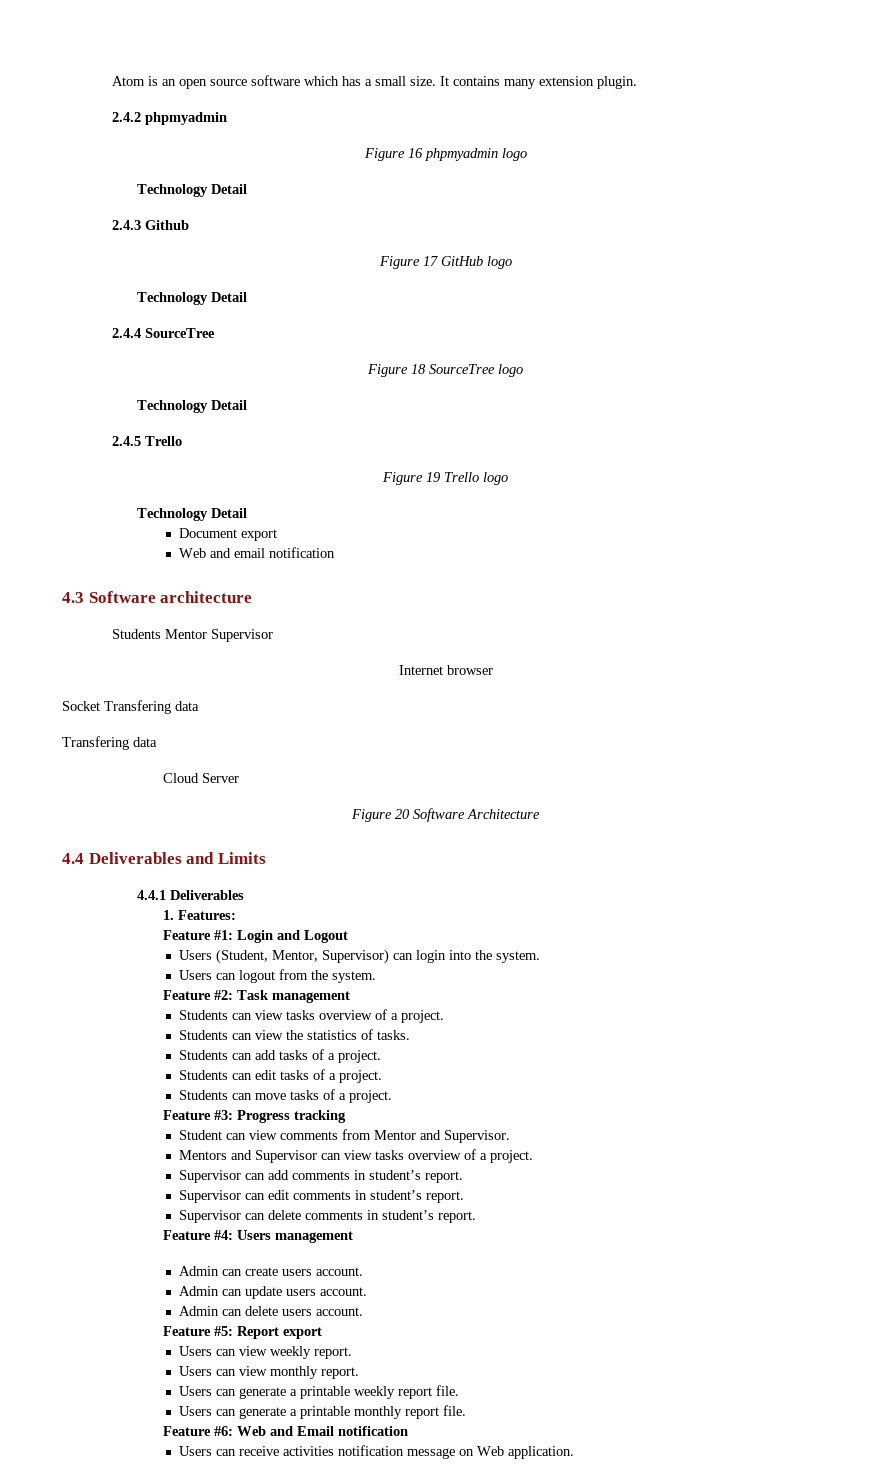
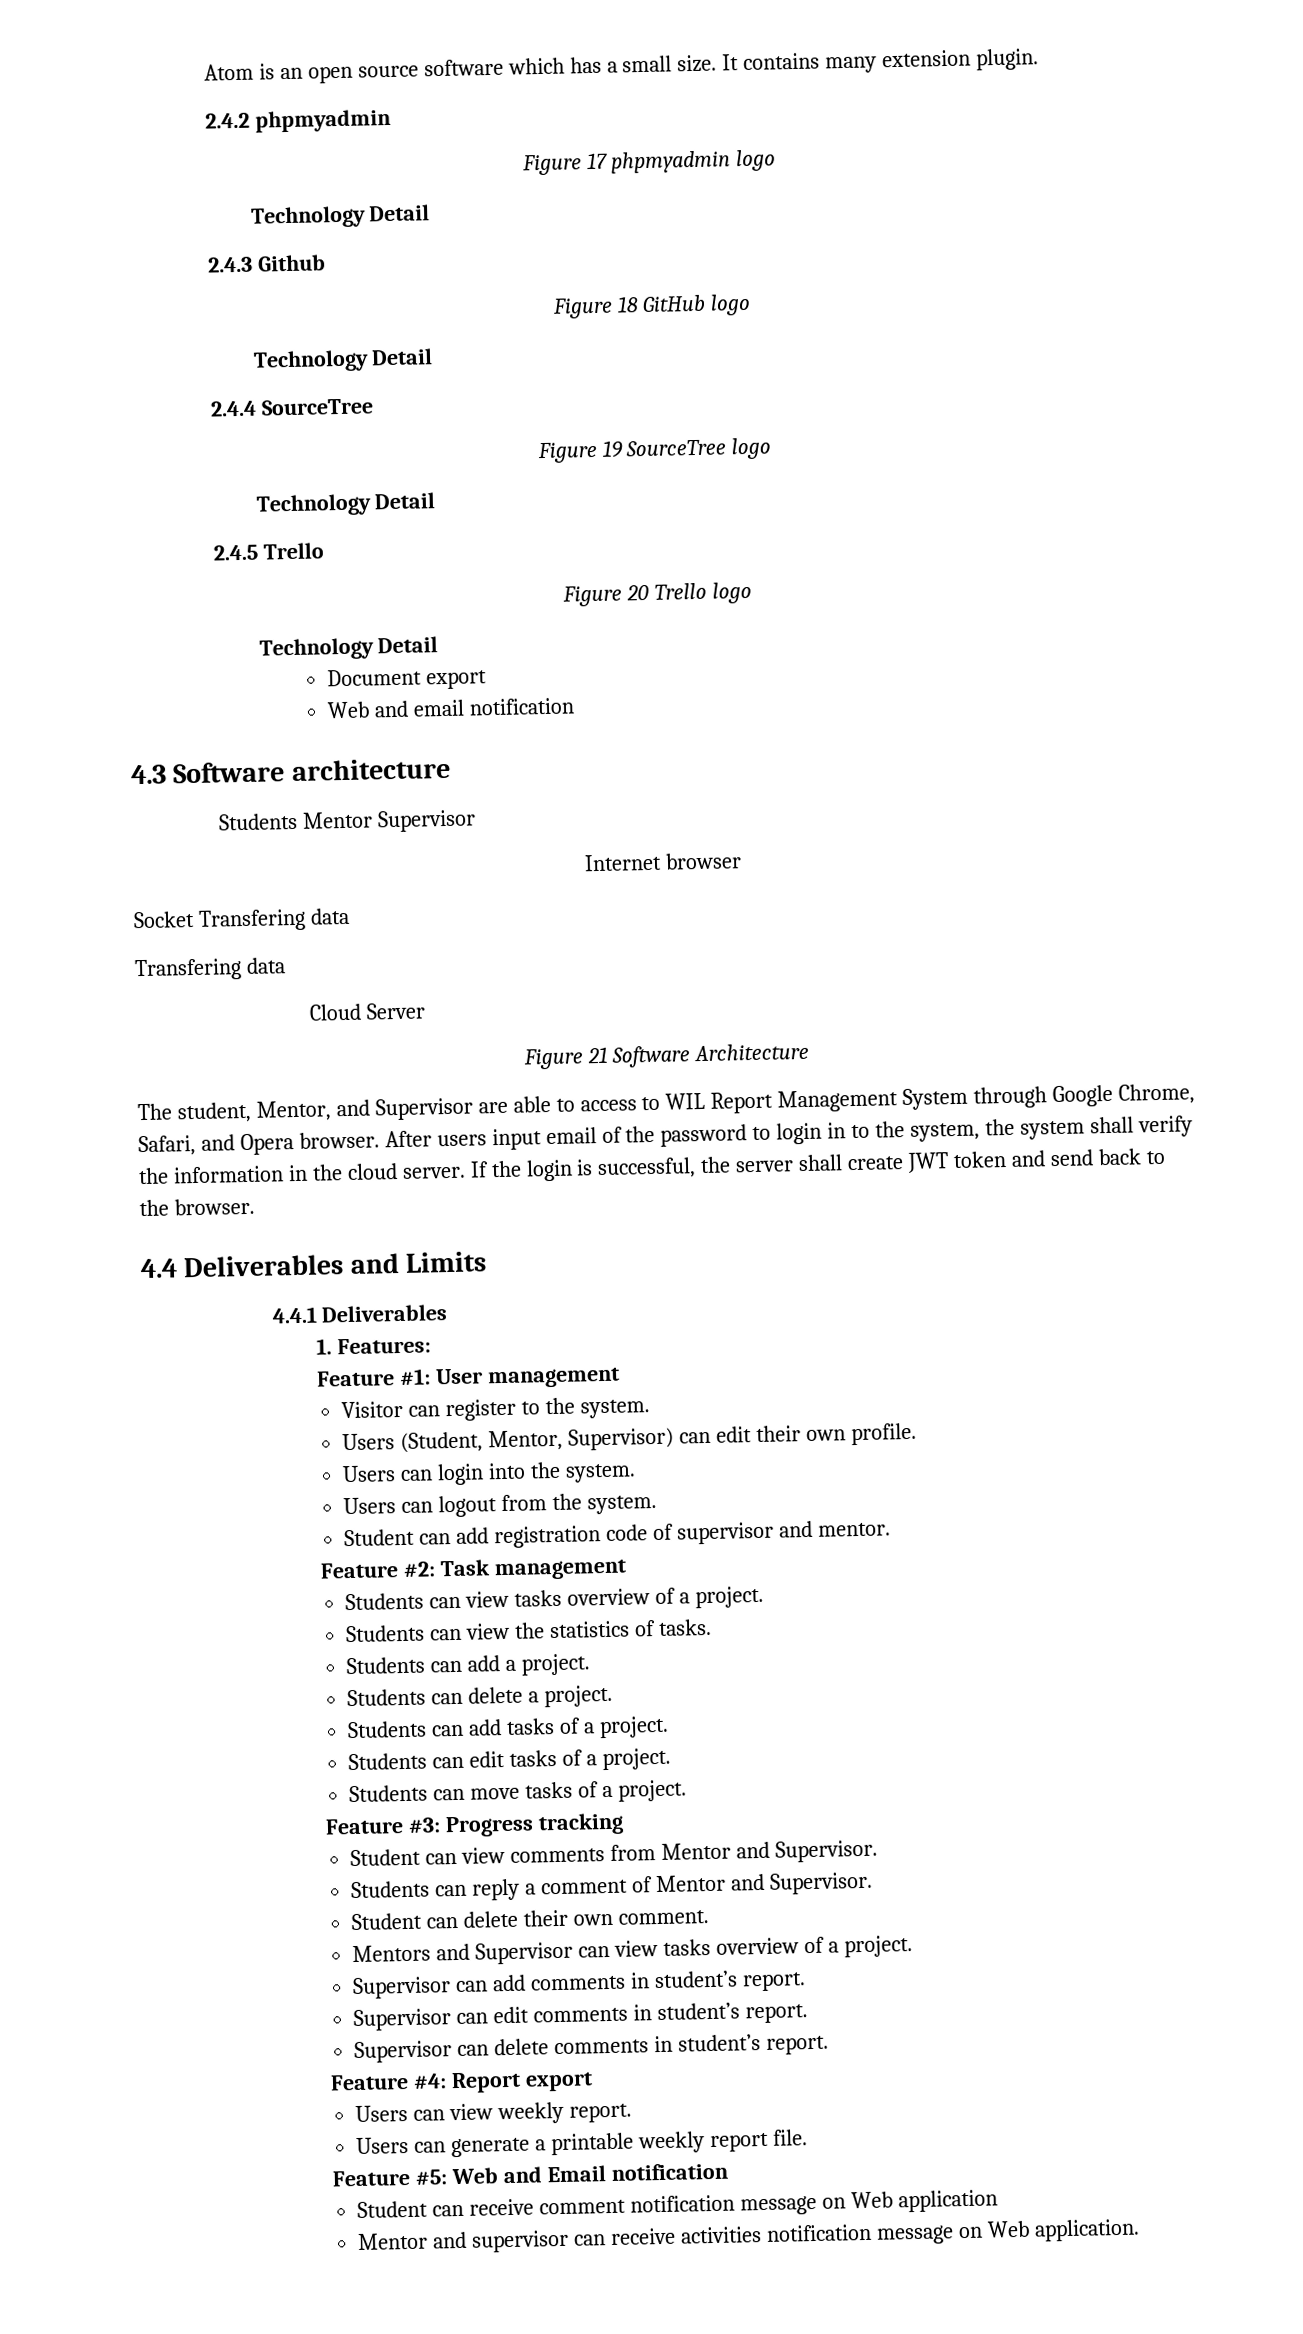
[407,148,423,158] 16 -> [585,152,608,170] 17
[422,256,438,266] 17 -> [616,296,639,313] 18
[411,364,426,374] 18 -> [601,440,624,458] 19
[426,472,441,482] 19 -> [626,584,650,601] 20
[395,809,410,819] 20 -> [586,1046,608,1064] 21
(540, 814) none -> [137,1083,1196,1124] [138,1115,1193,1157] [138,1148,1166,1185] [139,1197,255,1217] // The student, Mentor, and Supervisor are able to access to WIL Report Management System through Google Chrome, Safari, and Opera browser. After users input email of the password to login in to the system, the system shall verify the information in the cloud server. If the login is successful, the server shall create JWT token and send back to the browser.
[236,930,348,943] Login and Logout -> [434,1367,620,1389] [341,1397,650,1422] User management // Visitor can register to the system.
(413, 956) none -> [715,1422,917,1446] [342,1465,434,1483] edit their own profile. // Users can
(376, 977) none -> [344,1520,891,1549] // Student can add registration code of supervisor and mentor.
(410, 1035) none -> [346,1653,590,1676] [347,1684,613,1708] // Students can add a project. // Students can delete a project.
(510, 1136) none -> [351,1871,873,1901] [351,1909,709,1931] // Students can reply a comment of Mentor and Supervisor. // Student can delete their own comment.
[236,1230,353,1243] [178,1266,363,1276] [178,1286,367,1299] [178,1306,363,1316] [162,1326,233,1336] Users management // Admin can create users account. // Admin can update users account. // Admin can delete users account. // Feature #5: -> (447, 2081) none
[178,1366,359,1379] // Users can view monthly report. -> (632, 2113) none
[178,1405,466,1419] [162,1426,233,1436] // Users can generate a printable monthly report file. // Feature #6: -> [331,2169,448,2187] // Feature #5:
[178,1446,212,1456] Users -> [357,2189,998,2218] [357,2229,570,2253] Student can receive comment notification message on Web application // Mentor and supervisor

